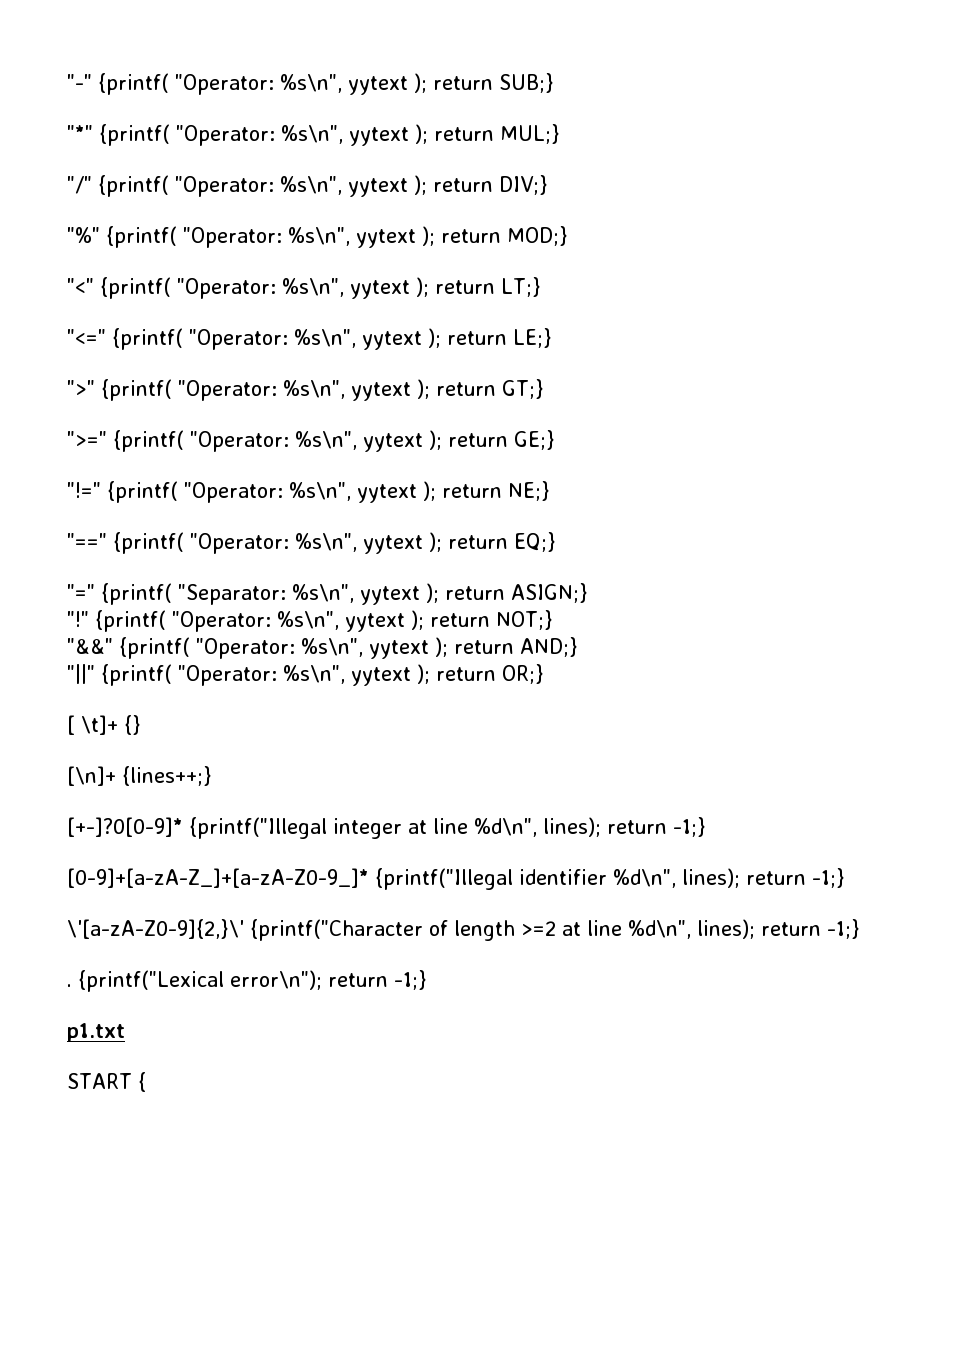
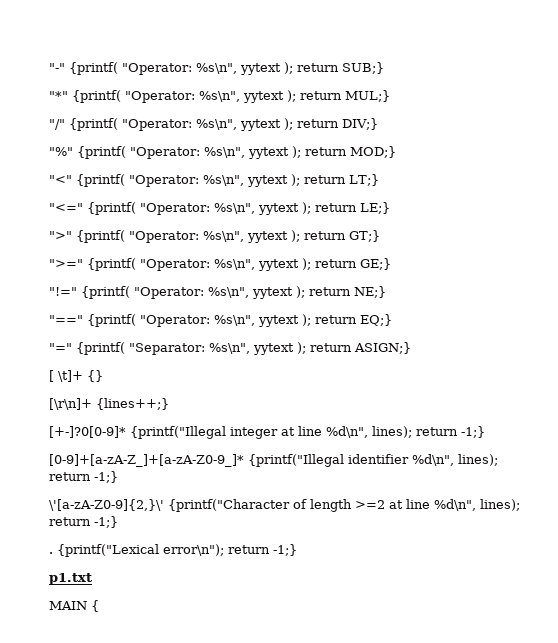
[67,610,553,632] [67,637,578,659] [67,664,544,686] // "!" {printf( "Operator: %s\n", yytext ); return NOT;} // "&&" {printf( "Operator: %s\n", yytext ); return AND;} // "||" {printf( "Operator: %s\n", yytext ); return OR;} -> (411, 348) none
[67,766,116,786] [\n]+ -> [49,398,92,410] [\r\n]+
[67,1073,132,1089] START -> [49,601,87,610] MAIN

